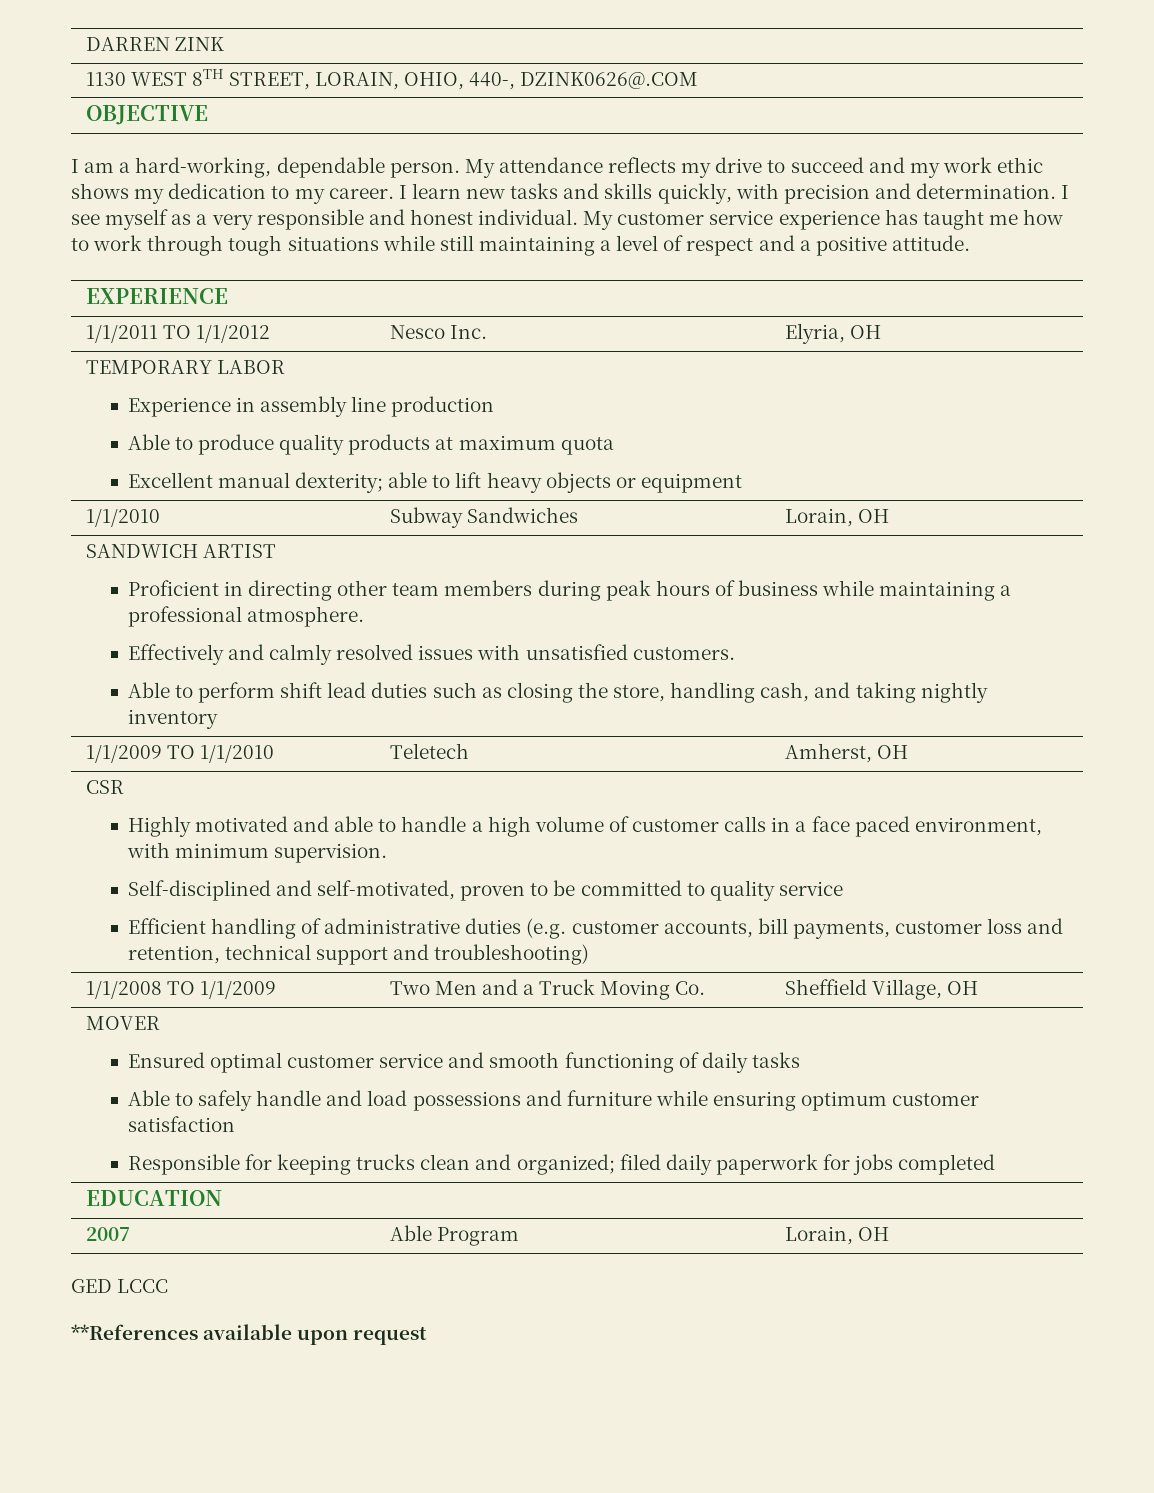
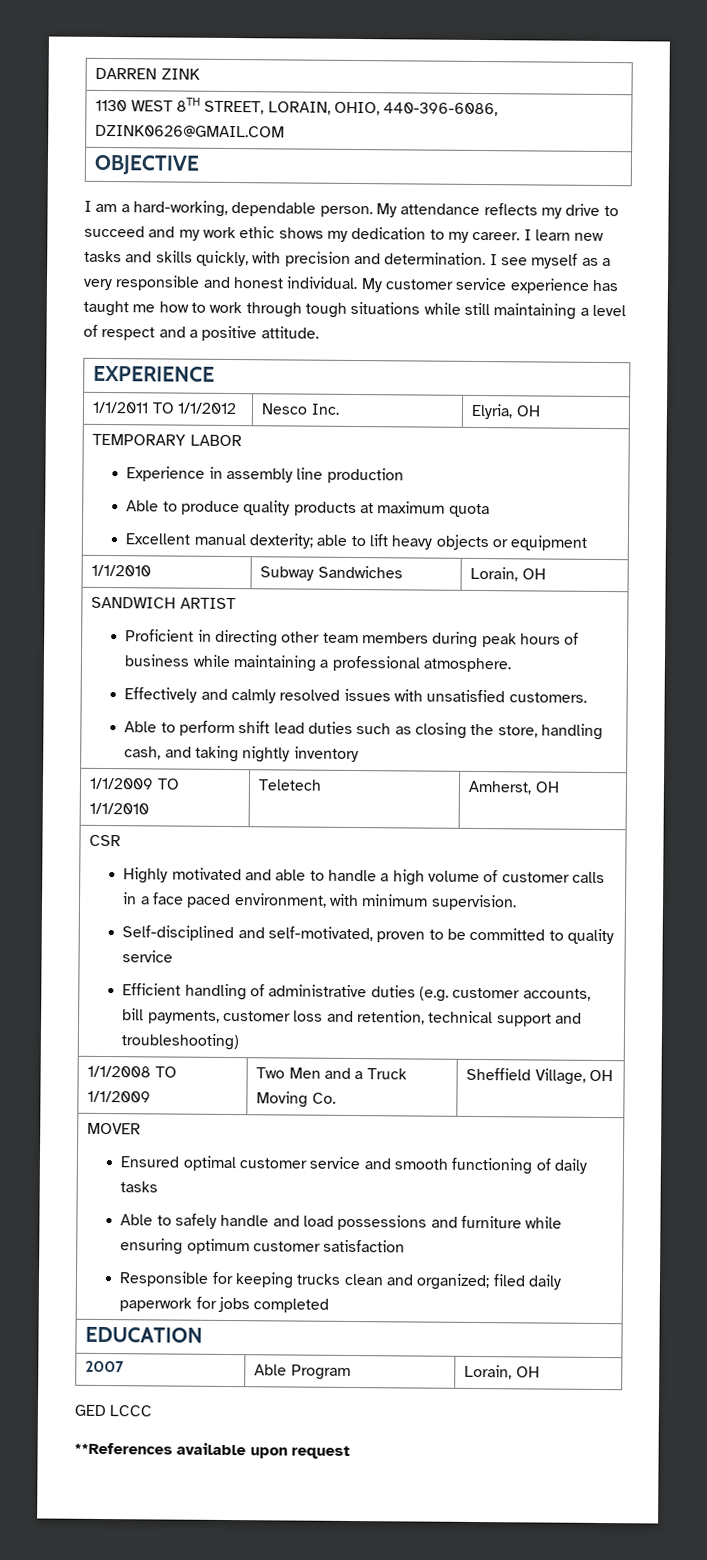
[469,72,699,90] 440-, DZINK0626@.COM -> [383,102,499,117] [95,124,286,138] 440-396-6086, DZINK0626@GMAIL.COM

